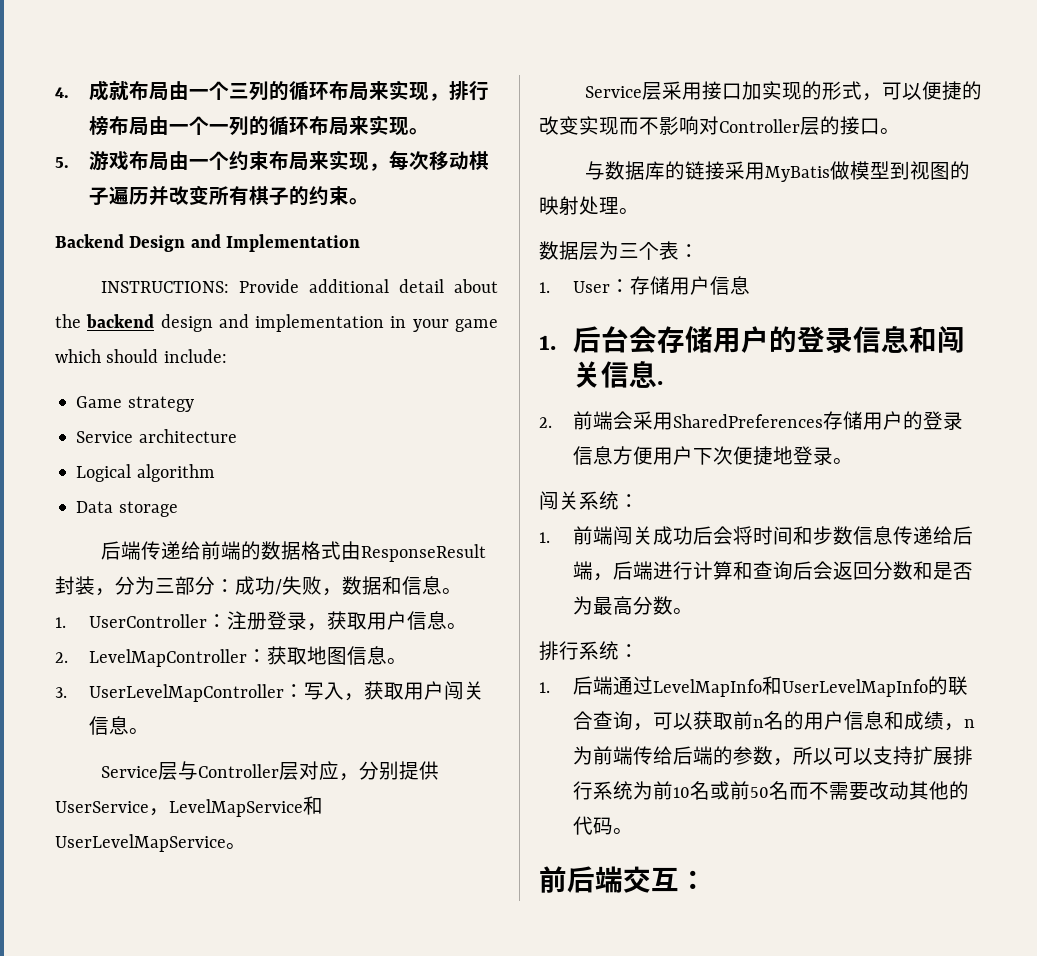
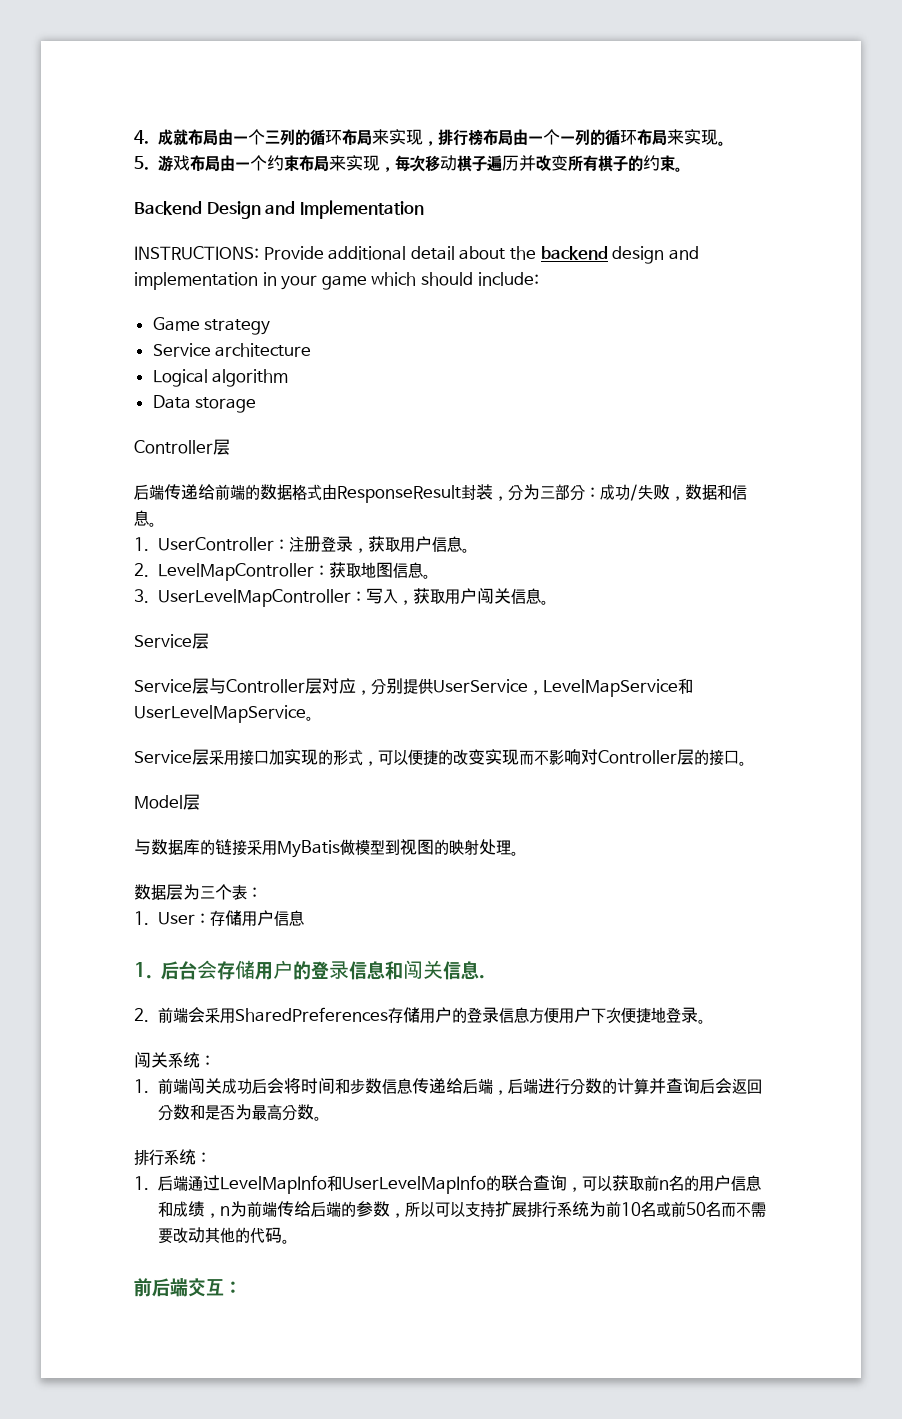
(178, 509) none -> [134,439,230,455] // Controller层
(178, 771) none -> [134,678,209,694] // Service层
(900, 131) none -> [134,794,200,810] // Model层
[693,561,754,580] 计算和 -> [569,1078,666,1095] 分数的计算并

